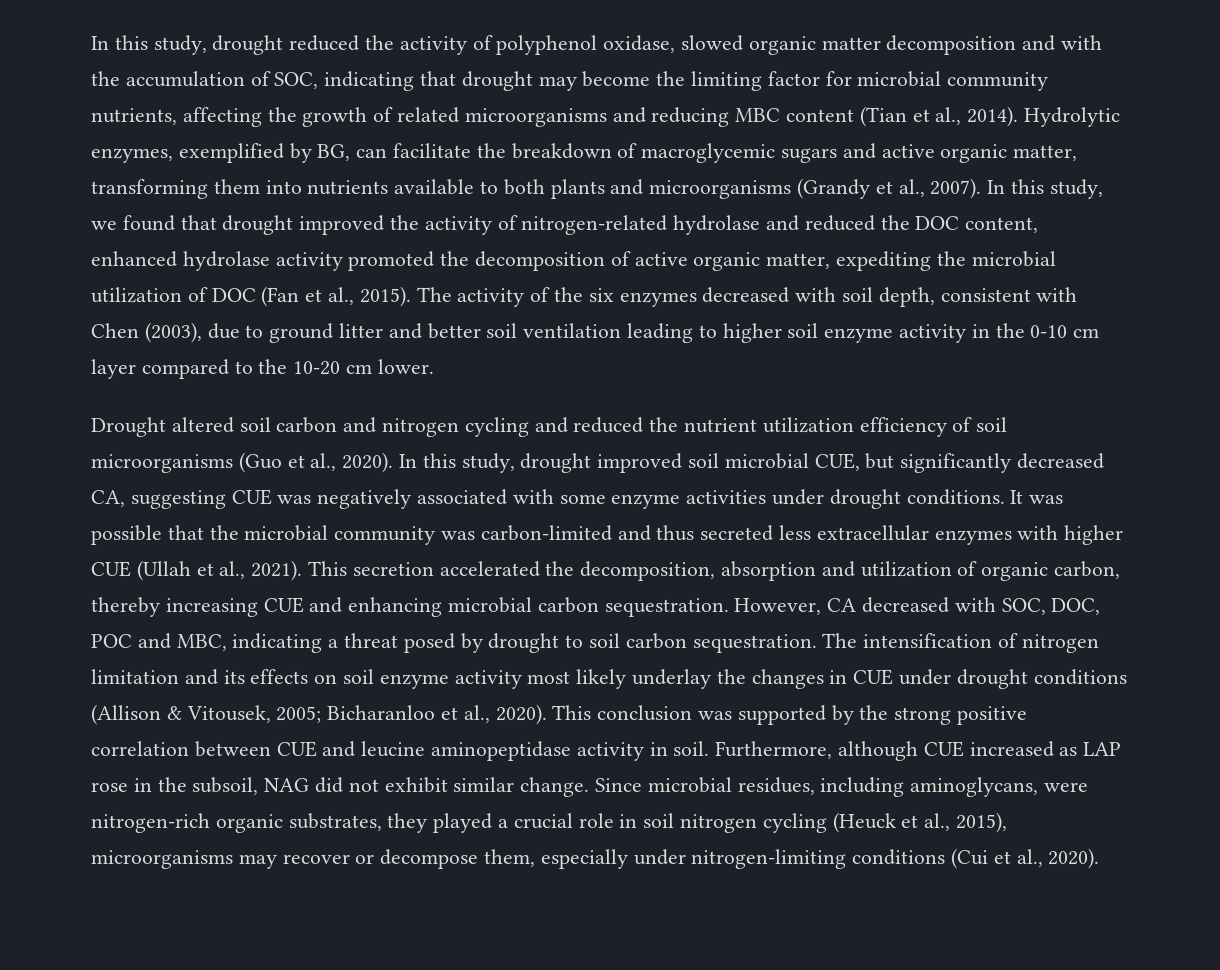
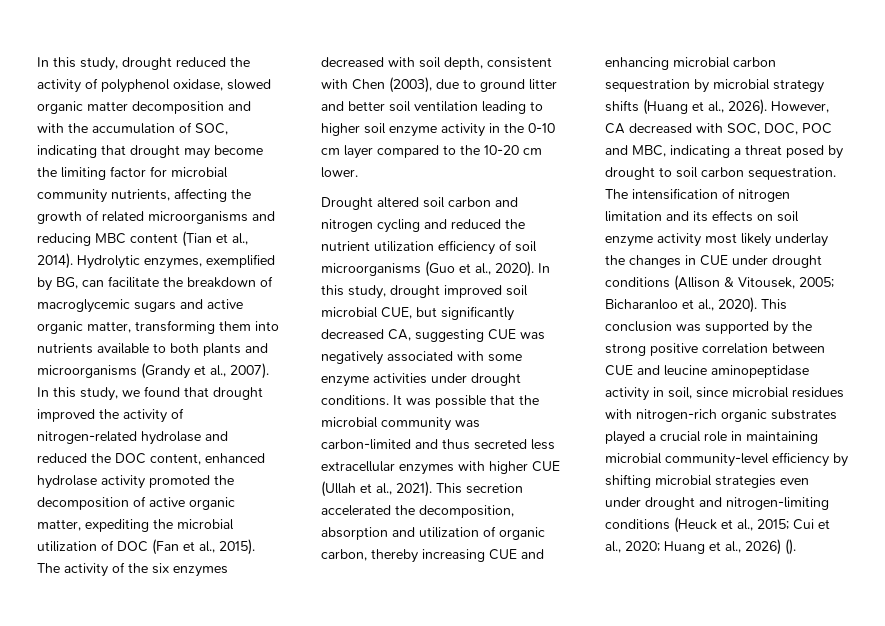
[604,598,729,617] sequestration. -> [605,79,824,93] [605,99,767,115] sequestration by microbial strategy shifts (Huang et al., 2026).
[673,741,1122,761] [91,777,1089,797] [91,813,428,833] soil. Furthermore, although CUE increased as LAP rose in the subsoil, NAG did not exhibit similar change. Since microbial residues, including aminoglycans, were nitrogen-rich organic substrates, they -> [668,387,844,399] [605,409,837,422] soil, since microbial residues with nitrogen-rich organic substrates
[643,812,1008,833] [91,848,1100,869] soil nitrogen cycling (Heuck et al., 2015), microorganisms may recover or decompose them, especially under nitrogen-limiting conditions (Cui et al., 2020). -> [746,431,818,444] [605,452,848,467] [605,474,809,488] [605,497,829,510] [605,517,830,533] [605,539,796,555] maintaining microbial community-level efficiency by shifting microbial strategies even under drought and nitrogen-limiting conditions (Heuck et al., 2015; Cui et al., 2020; Huang et al., 2026) ().

